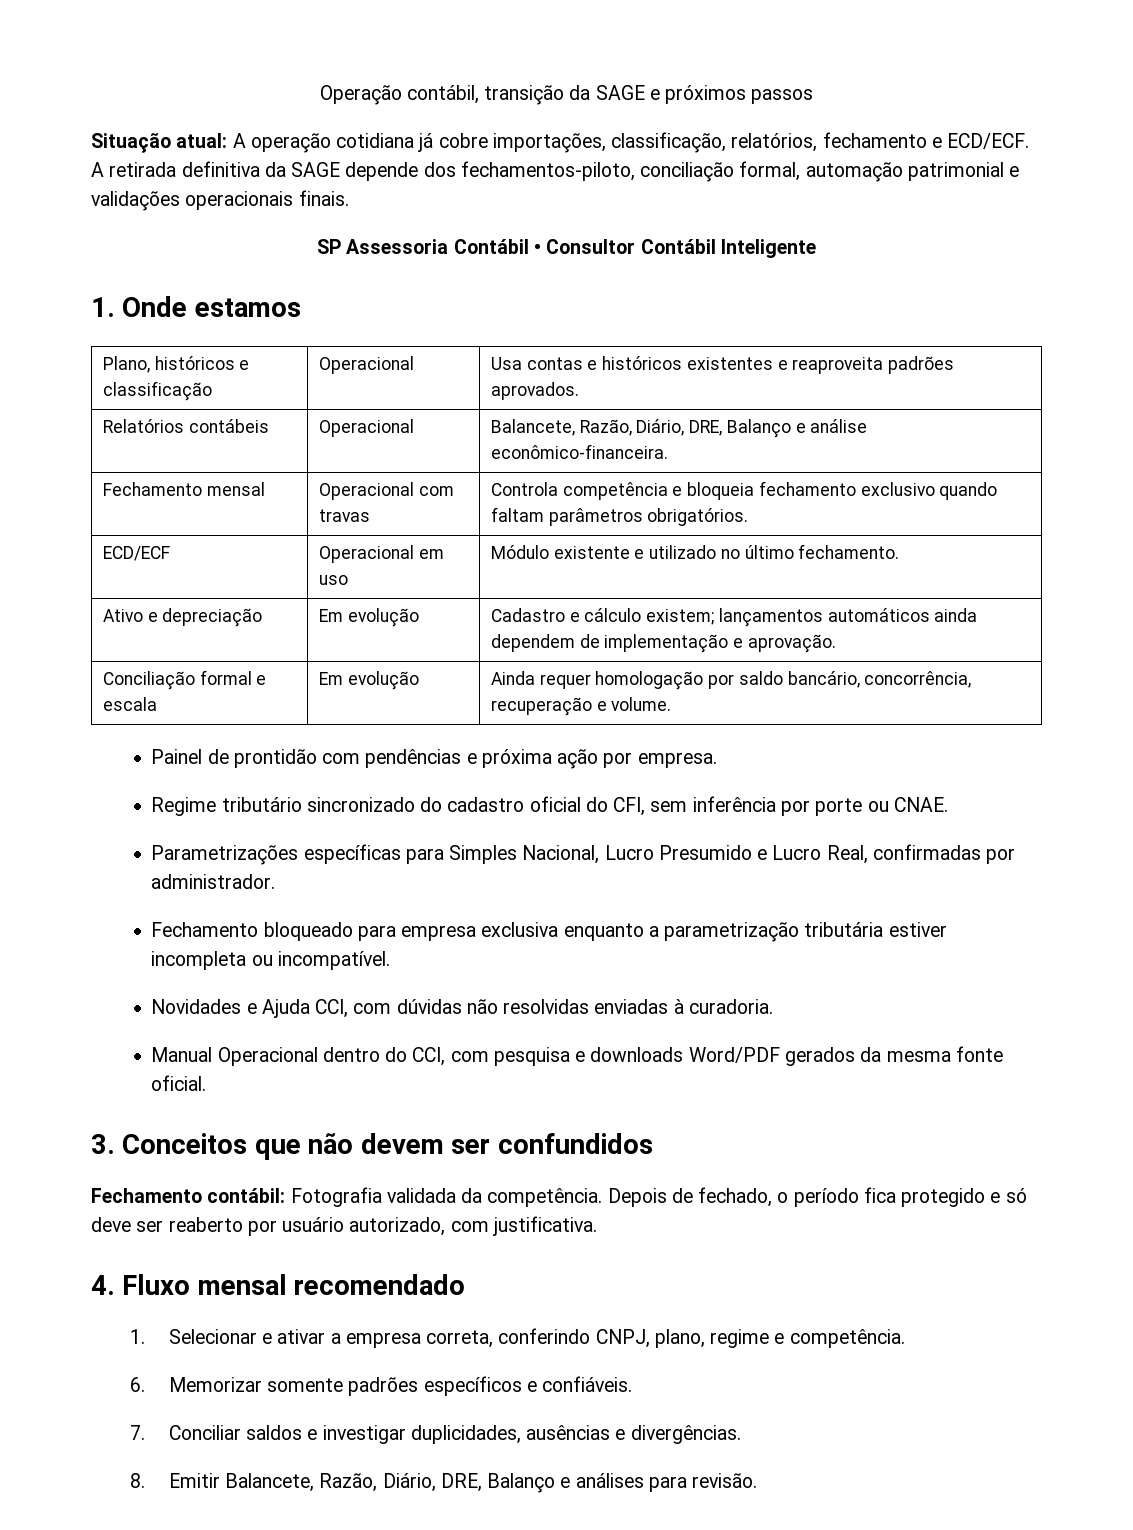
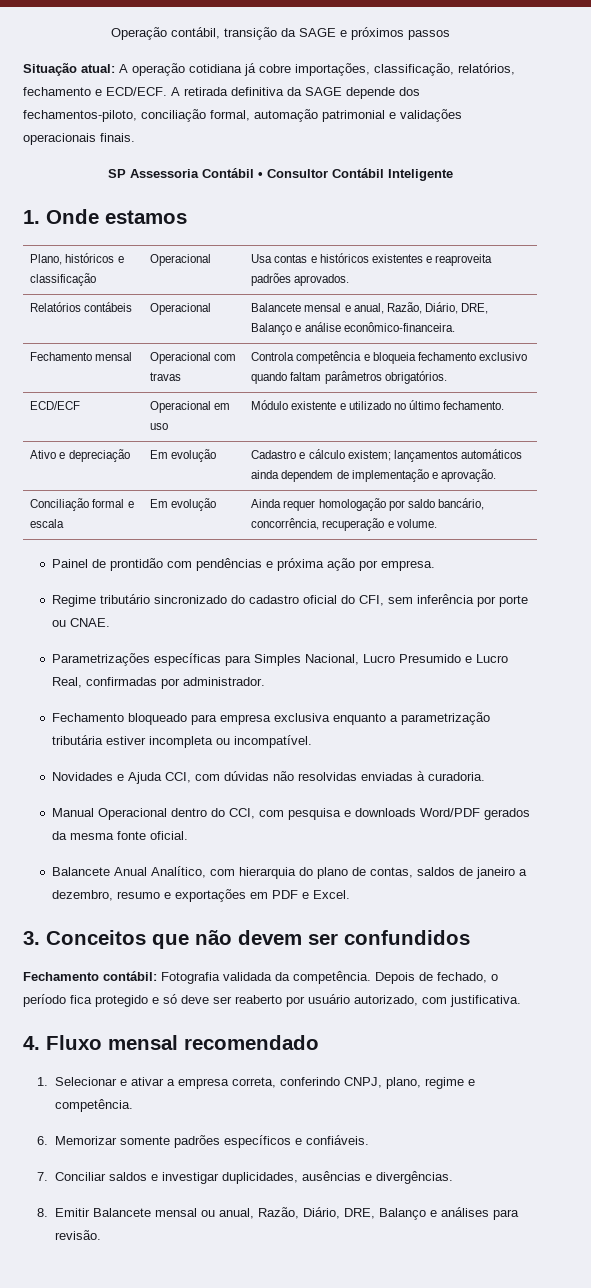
[490,419,575,436] Balancete, -> [251,303,384,314] Balancete mensal e anual,
(207, 1083) none -> [51,866,527,879] [51,889,350,902] // Balancete Anual Analítico, com hierarquia do plano de contas, saldos de janeiro a dezembro, resumo e exportações em PDF e Excel.
[225,1473,315,1492] Balancete, -> [92,1208,254,1219] Balancete mensal ou anual,

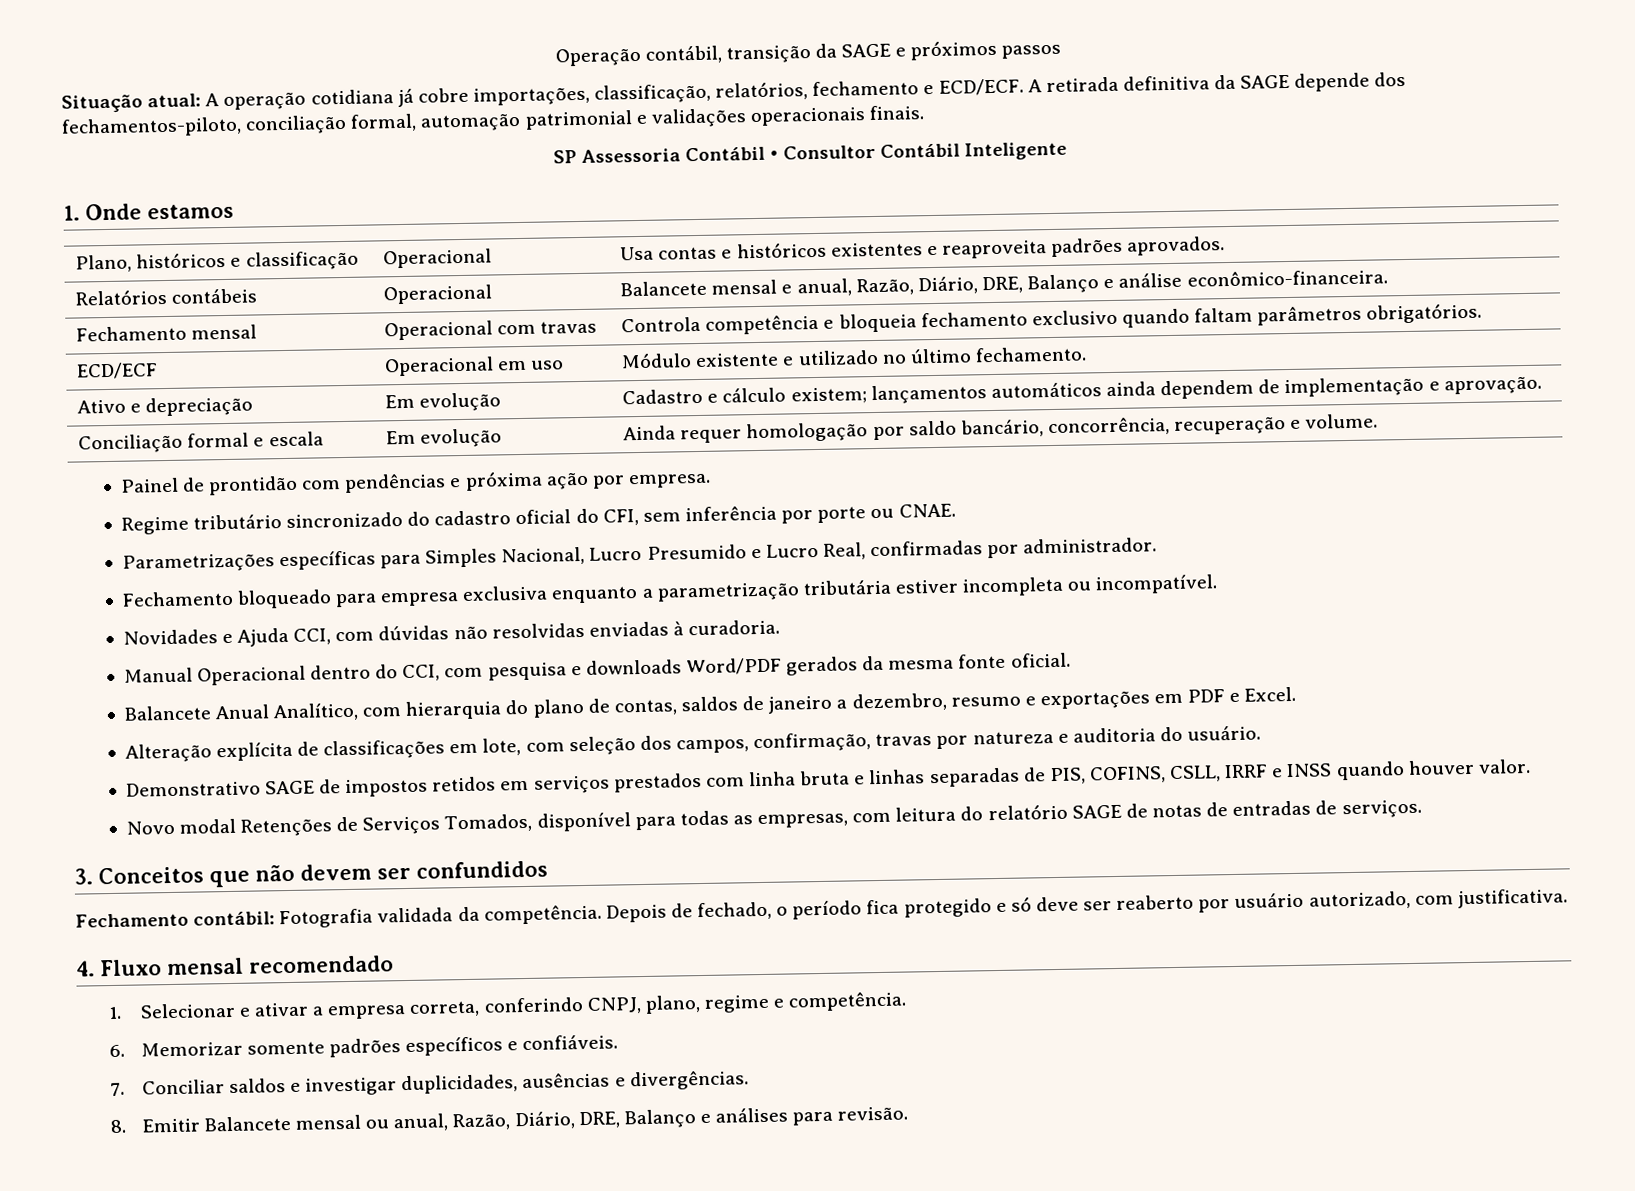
(350, 894) none -> [124,725,1262,763] [125,758,1531,798] [125,799,1422,837] // Alteração explícita de classificações em lote, com seleção dos campos, confirmação, travas por natureza e auditoria do usuário. // Demonstrativo SAGE de impostos retidos em serviços prestados com linha bruta e linhas separadas de PIS, COFINS, CSLL, IRRF e INSS quando houver valor. // Novo modal Retenções de Serviços Tomados, disponível para todas as empresas, com leitura do relatório SAGE de notas de entradas de serviços.

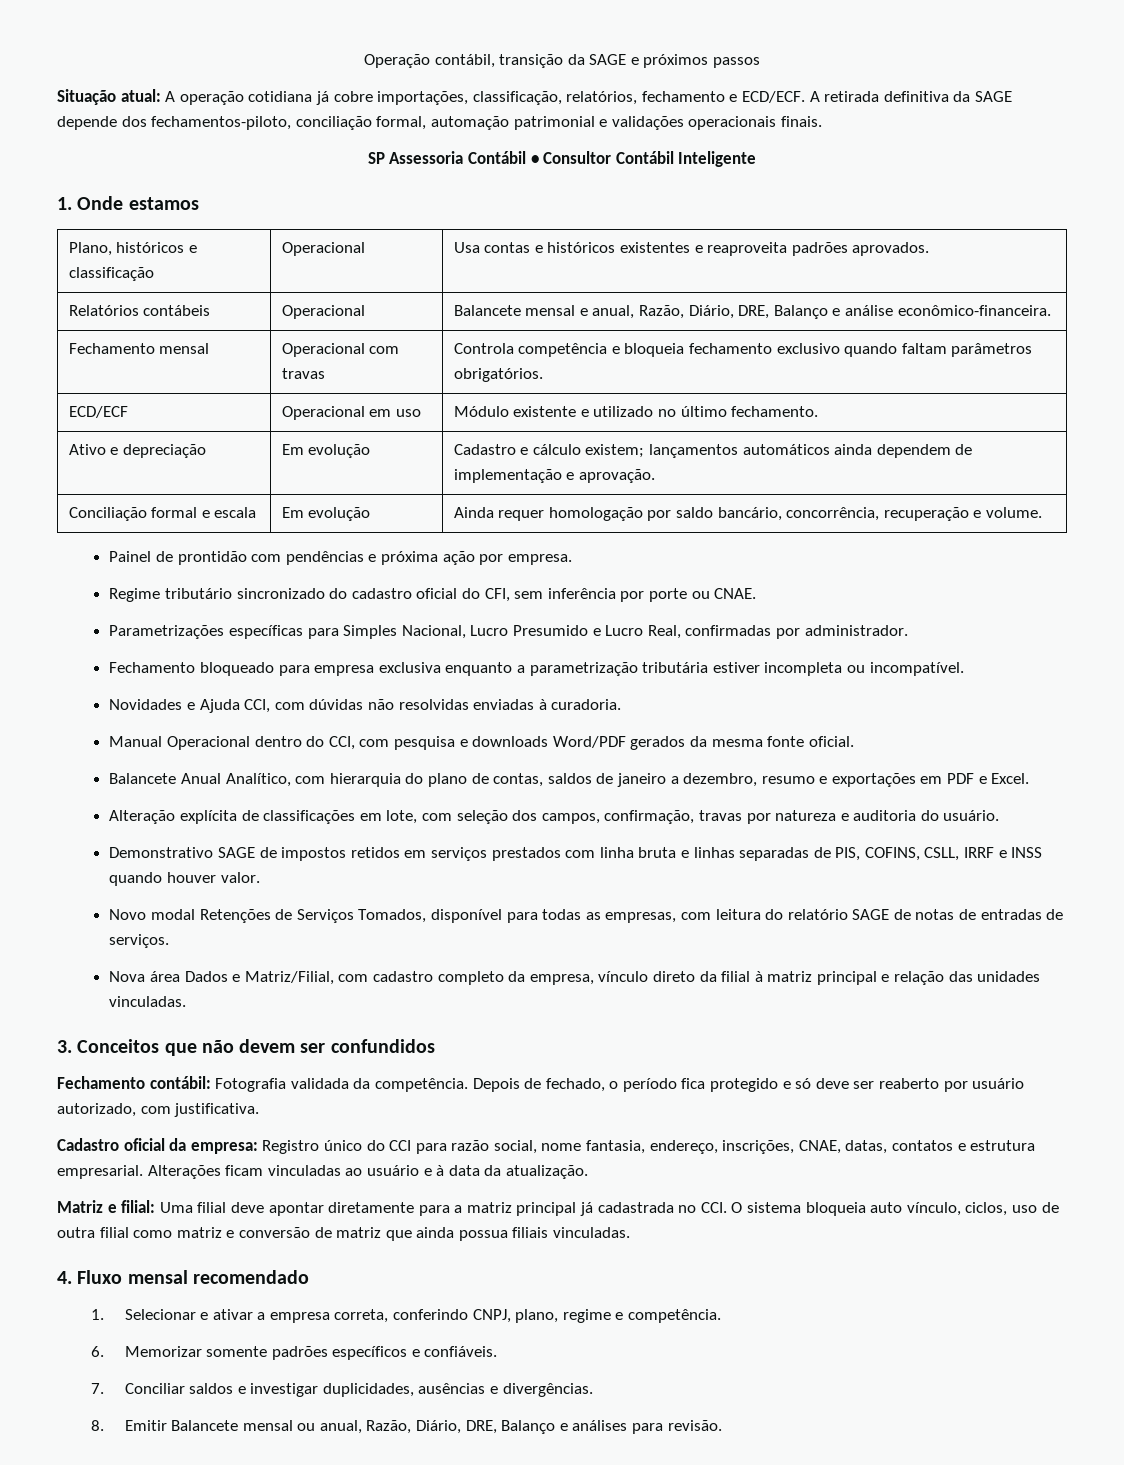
(1422, 809) none -> [109,971,1041,985] [109,996,187,1007] // Nova área Dados e Matriz/Filial, com cadastro completo da empresa, vínculo direto da filial à matriz principal e relação das unidades vinculadas.
(1568, 898) none -> [57,1138,1036,1154] [57,1165,588,1179] [57,1200,1059,1216] [57,1227,631,1241] // Cadastro oficial da empresa: Registro único do CCI para razão social, nome fantasia, endereço, inscrições, CNAE, datas, contatos e estrutura empresarial. Alterações ficam vinculadas ao usuário e à data da atualização. // Matriz e filial: Uma filial deve apontar diretamente para a matriz principal já cadastrada no CCI. O sistema bloqueia auto vínculo, ciclos, uso de outra filial como matriz e conversão de matriz que ainda possua filiais vinculadas.

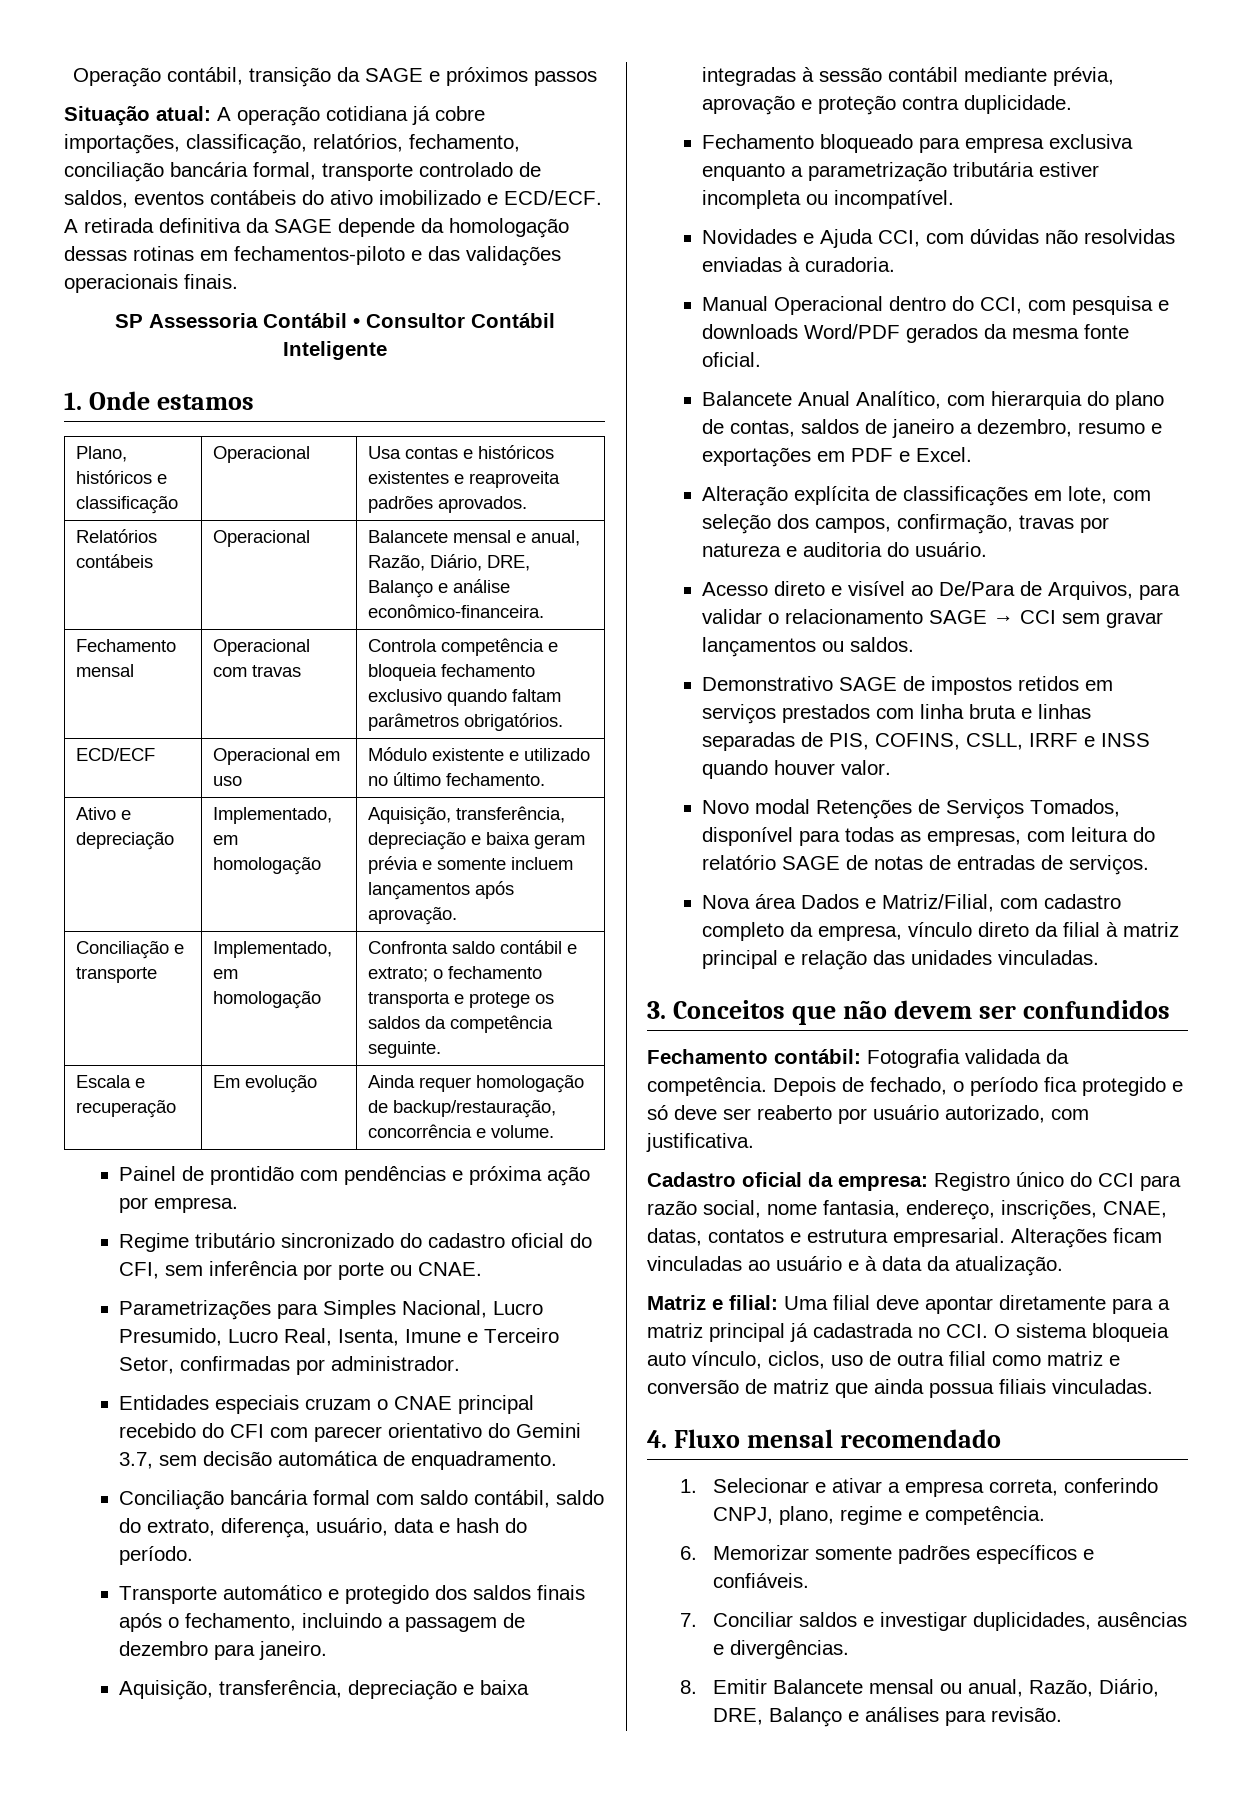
[641,91,725,102] fechamento -> [409,134,520,152] [64,162,541,182] [64,190,481,208] fechamento, conciliação bancária formal, transporte controlado de saldos, eventos contábeis do ativo imobilizado
[121,116,608,130] dos fechamentos-piloto, conciliação formal, automação patrimonial e -> [421,218,569,238] [64,246,460,265] da homologação dessas rotinas em fechamentos-piloto e das
[281,444,371,458] [453,444,973,458] [453,469,655,483] [68,507,257,521] Em evolução | Cadastro e cálculo existem; lançamentos automáticos ainda dependem de implementação e aprovação. // Conciliação formal e escala -> [213,807,333,824] [213,835,239,845] [213,856,322,875] [368,806,566,825] [368,831,586,850] [368,856,574,874] [368,881,515,900] [368,906,458,925] [76,940,185,959] [76,967,158,983] [213,941,333,958] [213,969,239,979] [213,990,322,1009] [368,940,578,954] [368,966,543,982] [368,992,555,1008] [368,1015,554,1033] [368,1041,442,1058] [76,1075,146,1088] [76,1099,177,1118] Implementado, em homologação | Aquisição, transferência, depreciação e baixa geram prévia e somente incluem lançamentos após aprovação. // Conciliação e transporte | Implementado, em homologação | Confronta saldo contábil e extrato; o fechamento transporta e protege os saldos da competência seguinte. // Escala e recuperação
[647,507,969,521] por saldo bancário, concorrência, recuperação -> [368,1099,557,1118] [368,1124,473,1138] de backup/restauração, concorrência
[229,625,304,639] específicas -> (272, 1310) none
[512,625,908,639] Presumido e Lucro Real, confirmadas por administrador. -> [119,1328,560,1346] [119,1356,461,1375] [119,1395,535,1414] [119,1423,582,1442] [119,1451,558,1470] [119,1490,605,1510] [119,1518,528,1538] [119,1546,194,1565] [119,1585,586,1604] [119,1613,526,1632] [119,1641,328,1660] [119,1680,530,1700] [702,67,1115,86] [702,95,1073,115] Presumido, Lucro Real, Isenta, Imune e Terceiro Setor, confirmadas por administrador. // Entidades especiais cruzam o CNAE principal recebido do CFI com parecer orientativo do Gemini 3.7, sem decisão automática de enquadramento. // Conciliação bancária formal com saldo contábil, saldo do extrato, diferença, usuário, data e hash do período. // Transporte automático e protegido dos saldos finais após o fechamento, incluindo a passagem de dezembro para janeiro. // Aquisição, transferência, depreciação e baixa integradas à sessão contábil mediante prévia, aprovação e proteção contra duplicidade.
(1000, 815) none -> [702,581,1181,600] [702,609,1164,628] [702,637,915,657] // Acesso direto e visível ao De/Para de Arquivos, para validar o relacionamento SAGE → CCI sem gravar lançamentos ou saldos.

